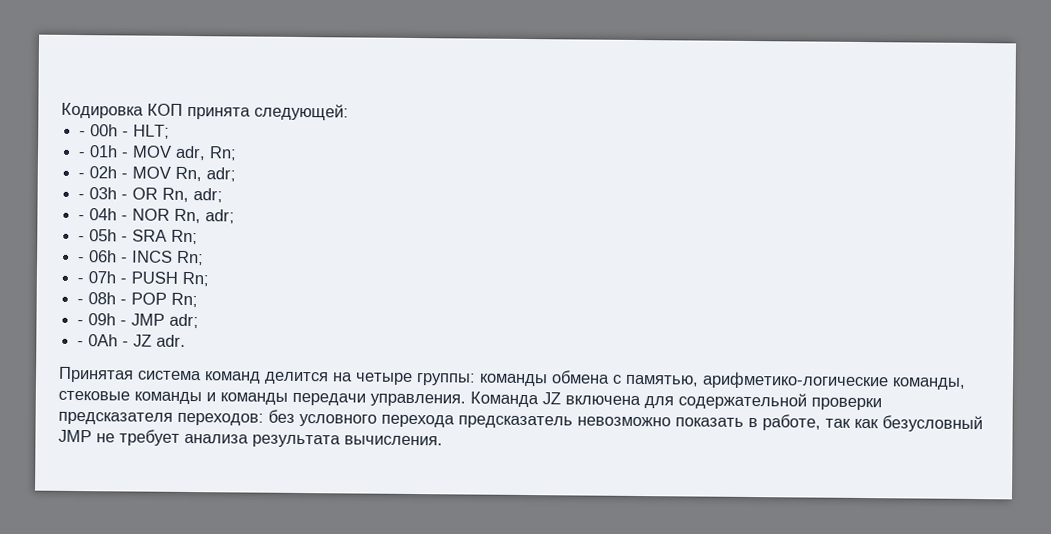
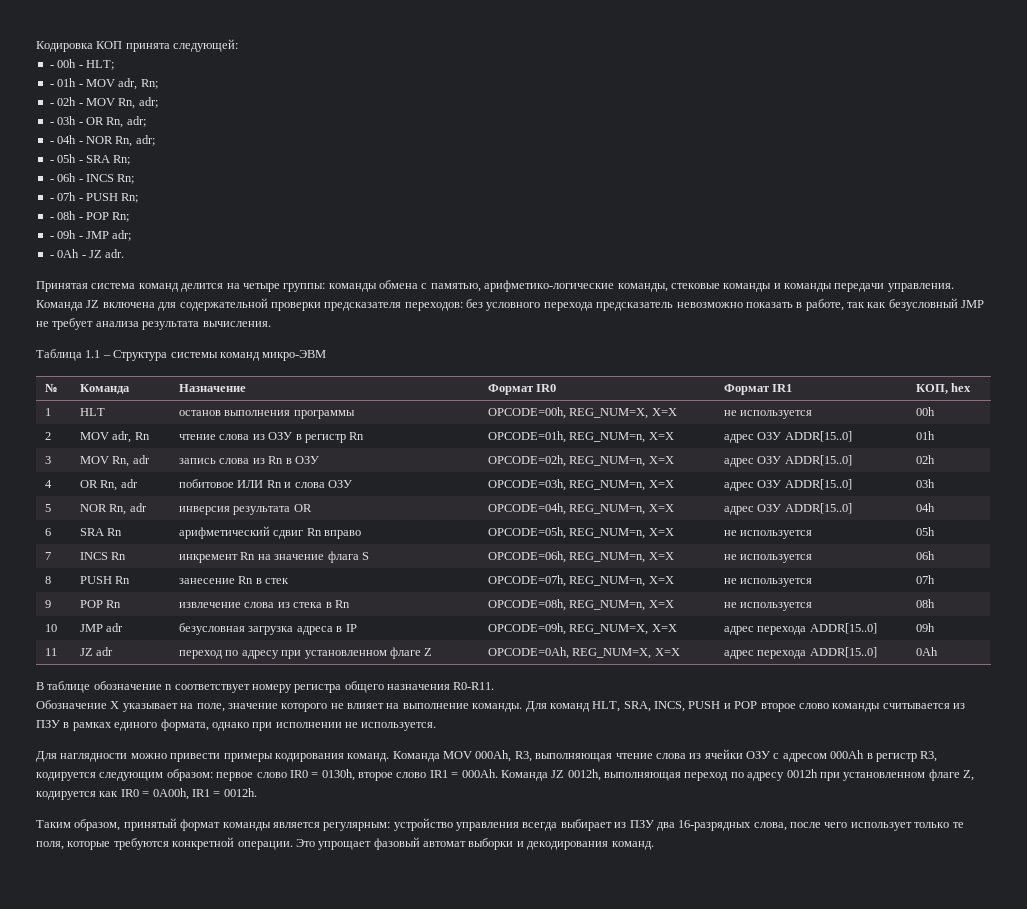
(443, 440) none -> [36,349,327,361] [45,383,59,392] [80,384,131,394] [179,384,247,392] [488,384,557,395] [724,384,793,395] [916,383,972,394] [45,408,52,416] [80,408,106,416] [179,410,355,419] [488,407,677,419] [724,410,813,419] [916,407,936,416] [45,432,52,440] [80,431,150,443] [179,432,365,443] [488,431,674,443] [724,431,852,443] [916,431,936,440] [45,456,52,464] [80,455,150,467] [179,456,319,464] [488,455,674,467] [724,455,852,467] [916,455,936,464] [45,480,53,488] [80,479,138,491] [179,479,352,488] [488,479,674,491] [724,479,852,491] [916,479,936,488] [45,504,52,512] [80,503,147,515] [179,504,312,515] [488,503,674,515] [724,503,852,515] [916,503,936,512] [45,528,52,536] [80,528,123,536] [179,526,362,539] [488,527,674,539] [724,530,813,539] [916,527,936,536] [45,552,52,560] [80,552,127,560] [179,551,369,563] [488,551,674,563] [724,554,813,563] [916,551,936,560] [45,576,52,584] [80,576,131,584] [179,576,290,584] [488,575,674,587] [724,578,813,587] [916,575,936,584] [45,600,52,608] [80,600,122,608] [179,600,350,608] [488,599,674,611] [724,602,813,611] [916,599,936,608] [45,624,58,632] [80,623,124,632] [179,623,357,635] [488,623,677,635] [724,623,877,635] [916,623,936,632] [45,648,58,656] [80,647,114,656] [179,647,433,659] [488,647,680,659] [724,647,877,659] [916,647,939,656] [36,681,495,693] [36,700,965,712] [36,719,437,731] [36,749,938,762] [36,769,974,781] [36,788,257,800] [36,818,964,831] [36,837,654,850] // Таблица 1.1 – Структура системы команд микро-ЭВМ // № | Команда | Назначение | Формат IR0 | Формат IR1 | КОП, hex // 1 | HLT | останов выполнения программы | OPCODE=00h, REG_NUM=X, X=X | не используется | 00h // 2 | MOV adr, Rn | чтение слова из ОЗУ в регистр Rn | OPCODE=01h, REG_NUM=n, X=X | адрес ОЗУ ADDR[15..0] | 01h // 3 | MOV Rn, adr | запись слова из Rn в ОЗУ | OPCODE=02h, REG_NUM=n, X=X | адрес ОЗУ ADDR[15..0] | 02h // 4 | OR Rn, adr | побитовое ИЛИ Rn и слова ОЗУ | OPCODE=03h, REG_NUM=n, X=X | адрес ОЗУ ADDR[15..0] | 03h // 5 | NOR Rn, adr | инверсия результата OR | OPCODE=04h, REG_NUM=n, X=X | адрес ОЗУ ADDR[15..0] | 04h // 6 | SRA Rn | арифметический сдвиг Rn вправо | OPCODE=05h, REG_NUM=n, X=X | не используется | 05h // 7 | INCS Rn | инкремент Rn на значение флага S | OPCODE=06h, REG_NUM=n, X=X | не используется | 06h // 8 | PUSH Rn | занесение Rn в стек | OPCODE=07h, REG_NUM=n, X=X | не используется | 07h // 9 | POP Rn | извлечение слова из стека в Rn | OPCODE=08h, REG_NUM=n, X=X | не используется | 08h // 10 | JMP adr | безусловная загрузка адреса в IP | OPCODE=09h, REG_NUM=X, X=X | адрес перехода ADDR[15..0] | 09h // 11 | JZ adr | переход по адресу при установленном флаге Z | OPCODE=0Ah, REG_NUM=X, X=X | адрес перехода ADDR[15..0] | 0Ah // В таблице обозначение n соответствует номеру регистра общего назначения R0-R11. // Обозначение X указывает на поле, значение которого не влияет на выполнение команды. Для команд HLT, SRA, INCS, PUSH и POP второе слово команды считывается из ПЗУ в рамках единого формата, однако при исполнении не используется. // Для наглядности можно привести примеры кодирования команд. Команда MOV 000Ah, R3, выполняющая чтение слова из ячейки ОЗУ с адресом 000Ah в регистр R3, кодируется следующим образом: первое слово IR0 = 0130h, второе слово IR1 = 000Ah. Команда JZ 0012h, выполняющая переход по адресу 0012h при установленном флаге Z, кодируется как IR0 = 0A00h, IR1 = 0012h. // Таким образом, принятый формат команды является регулярным: устройство управления всегда выбирает из ПЗУ два 16-разрядных слова, после чего использует только те поля, которые требуются конкретной операции. Это упрощает фазовый автомат выборки и декодирования команд.

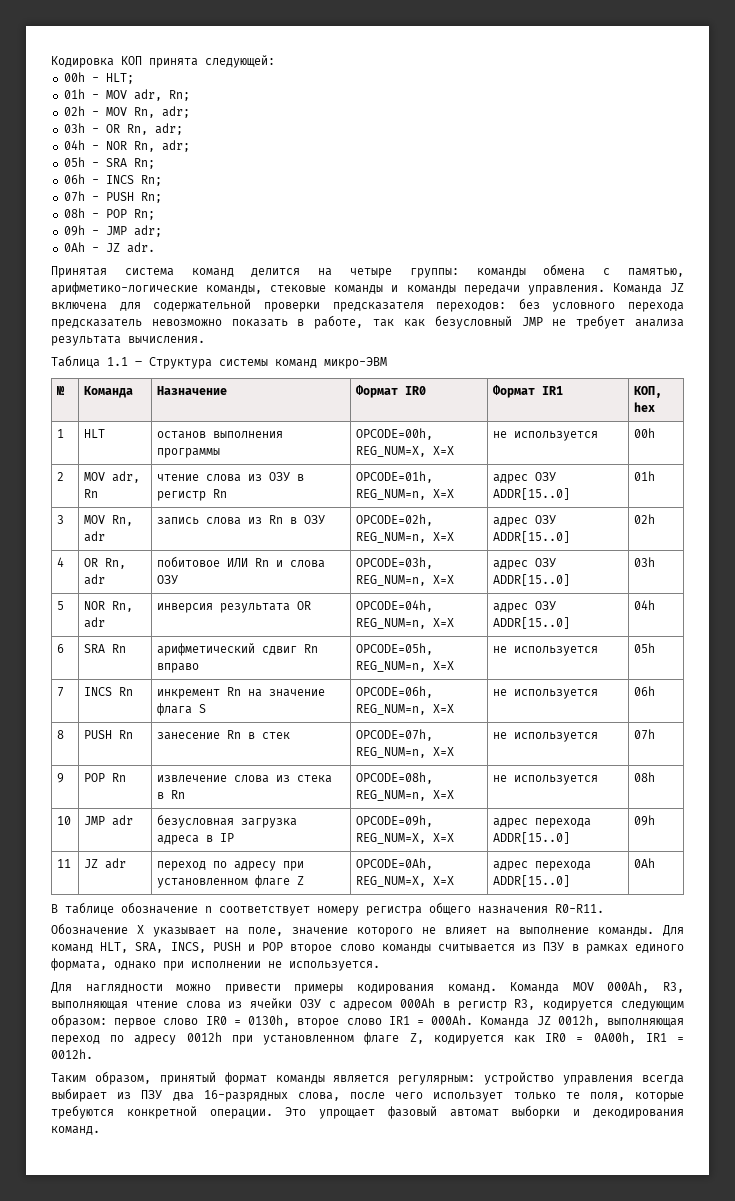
[49,65,54,68] - -> (275, 61) none
[49,84,54,87] - -> (134, 78) none
[49,103,54,106] - -> (190, 95) none
[49,122,54,125] - -> (190, 112) none
[49,141,54,144] - -> (183, 129) none
[49,160,54,163] - -> (190, 146) none
[49,179,54,182] - -> (155, 163) none
[49,198,54,201] - -> (162, 180) none
[49,217,54,220] - -> (162, 197) none
[49,236,54,239] - -> (155, 214) none
[49,255,54,258] - -> (162, 231) none

